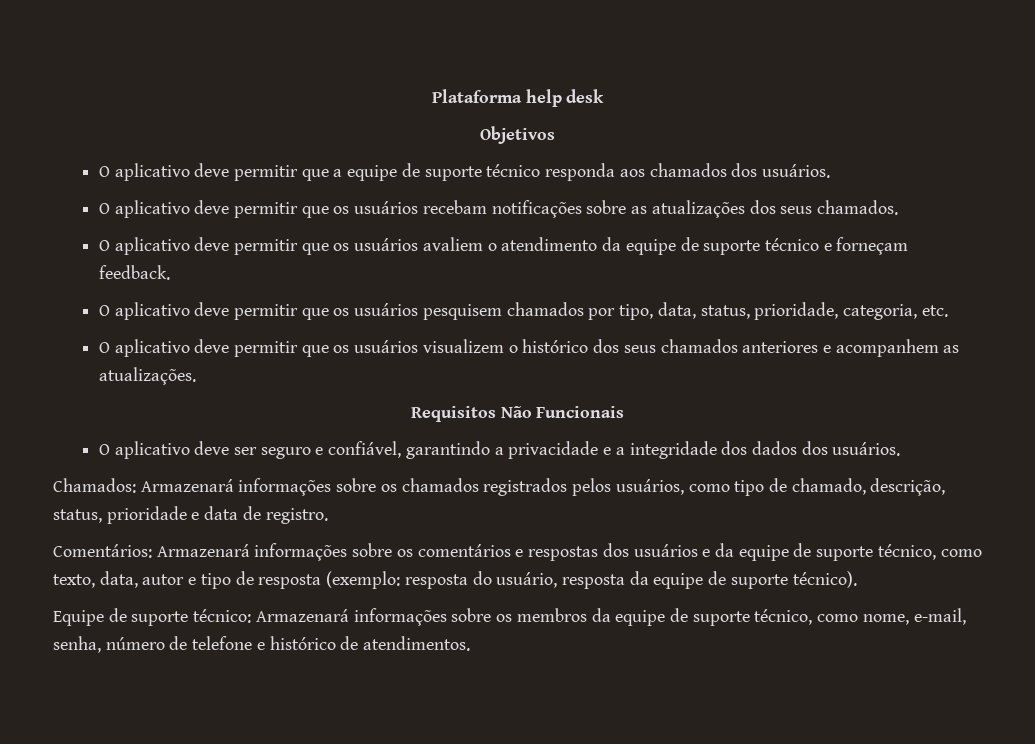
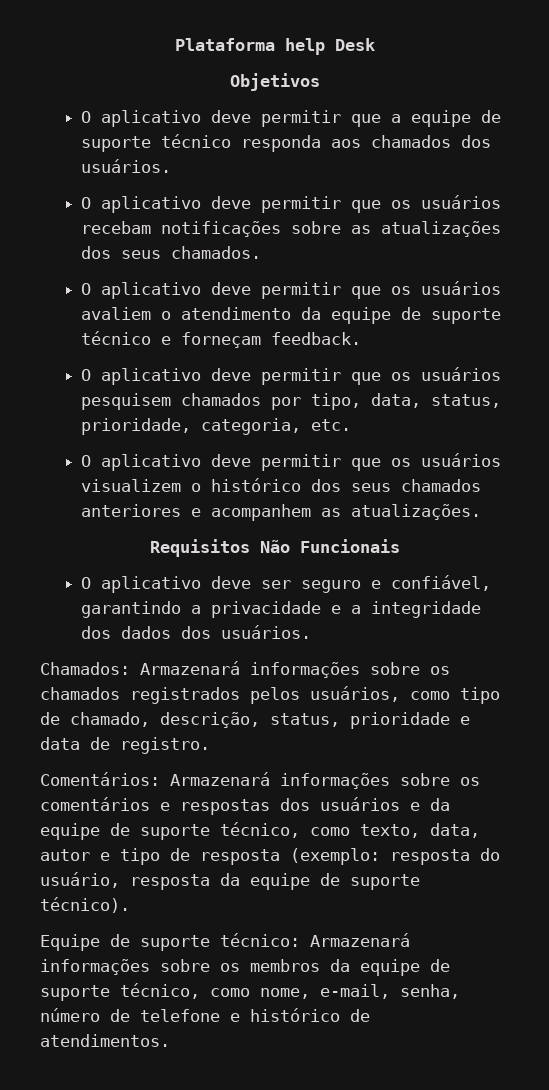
[566,89,605,103] desk -> [334,38,375,51] Desk

